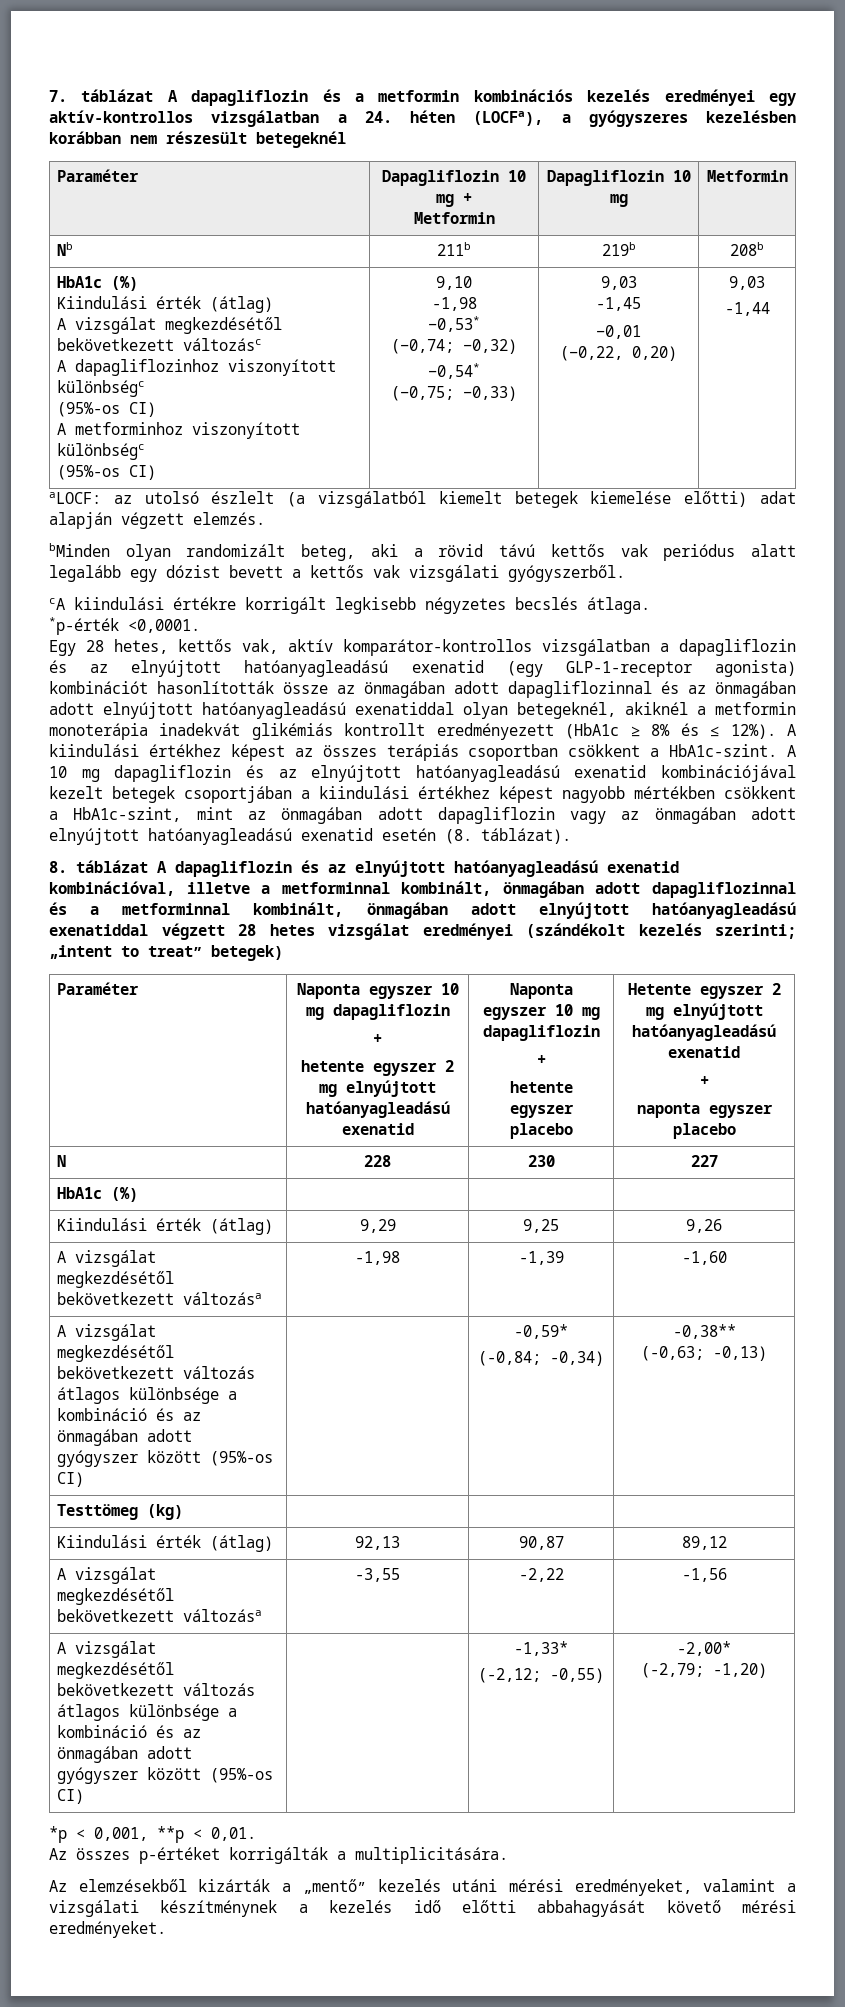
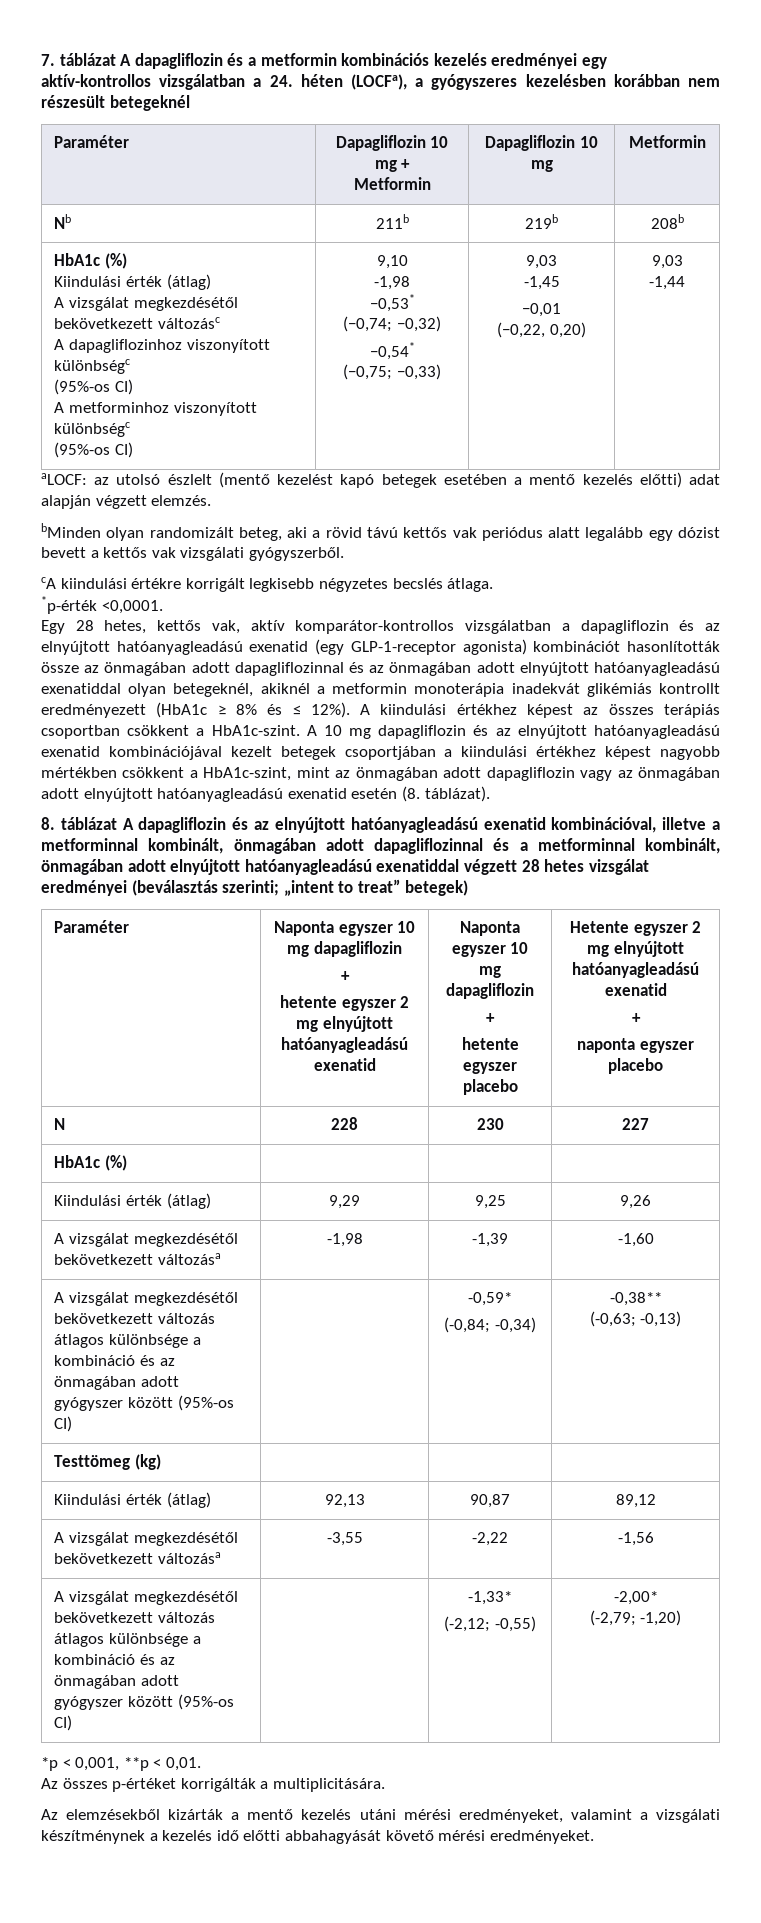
[287,491,672,508] (a vizsgálatból kiemelt betegek kiemelése -> [218,472,633,488] (mentő kezelést kapó betegek esetében a mentő kezelés
[526,923,702,938] (szándékolt kezelés -> [131,880,218,896] (beválasztás
[302,1879,366,1894] „mentő” -> [247,1809,294,1820] mentő

